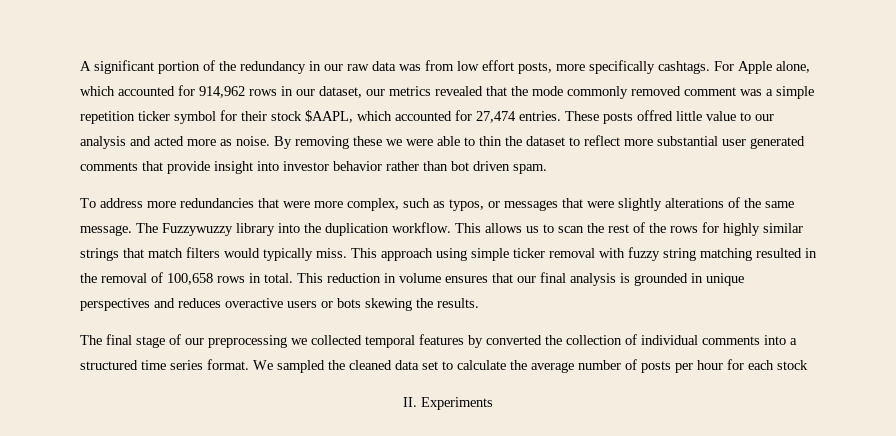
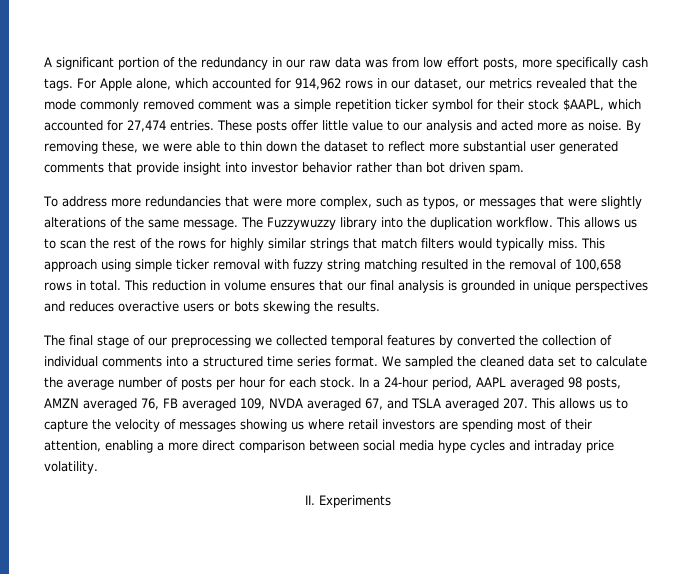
[658,61,710,74] cashtags. -> [622,57,648,68] [44,78,73,91] cash tags.
[637,110,673,121] offred -> [291,120,318,131] offer
[353,136,382,146] these -> [102,141,138,153] these,
(502, 141) none -> [266,141,297,152] down
[777,360,808,370] stock -> [320,377,621,390] [44,398,628,411] [44,419,592,432] [44,440,614,453] [44,461,98,474] stock. In a 24-hour period, AAPL averaged 98 posts, AMZN averaged 76, FB averaged 109, NVDA averaged 67, and TSLA averaged 207. This allows us to capture the velocity of messages showing us where retail investors are spending most of their attention, enabling a more direct comparison between social media hype cycles and intraday price volatility.

